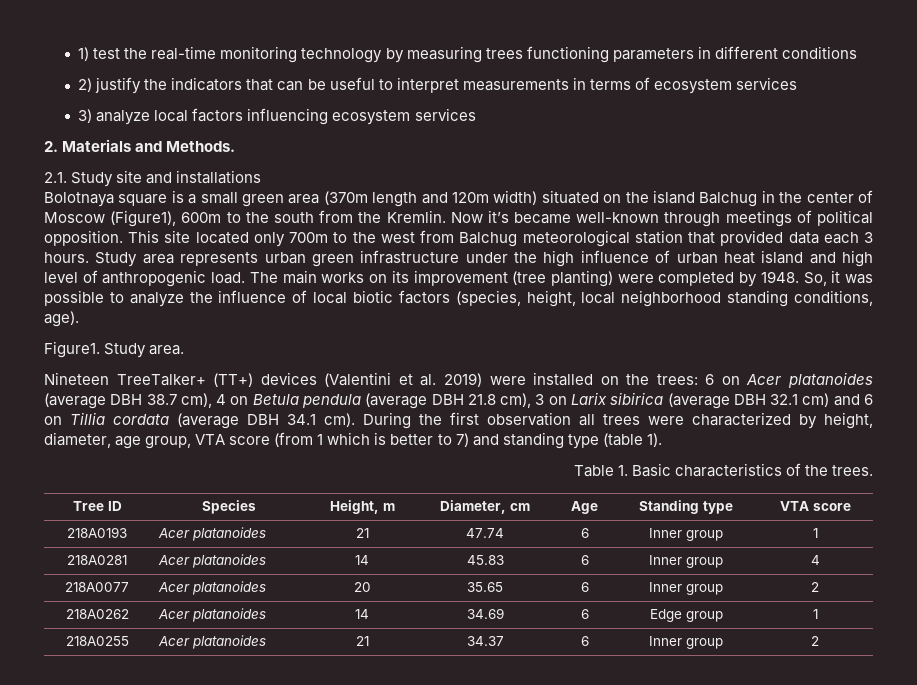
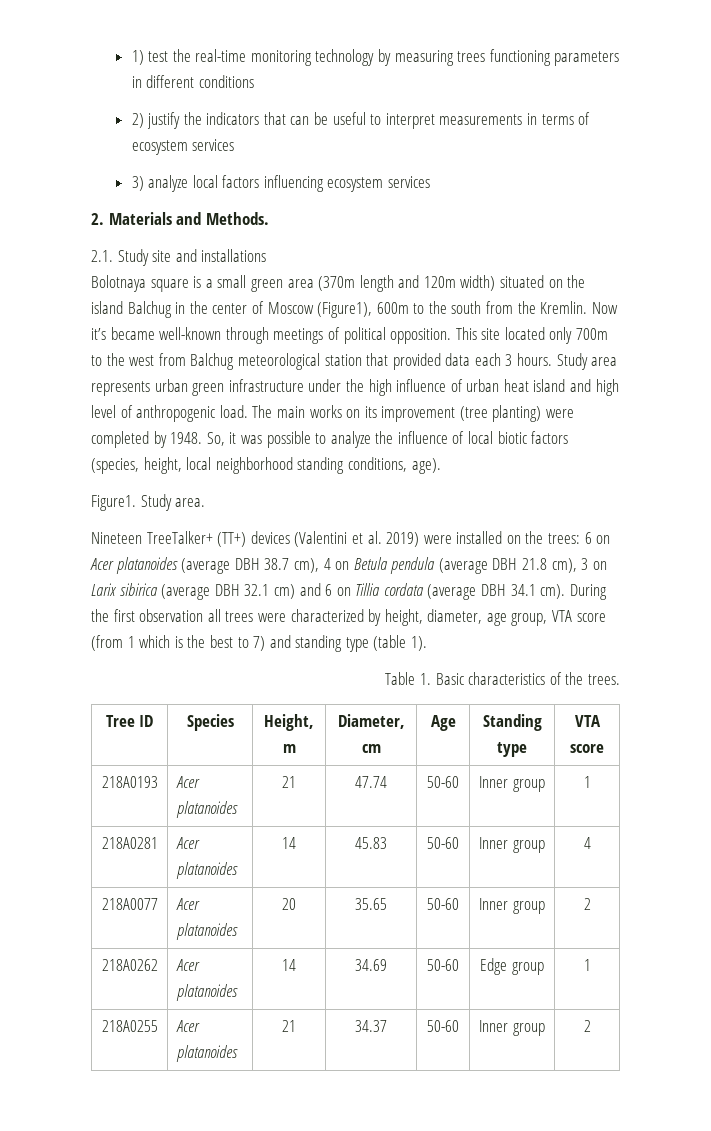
[390,434,434,445] better -> [187,635,233,648] the best
[580,528,589,538] 6 -> [427,776,459,788] 50-60
[580,555,589,565] 6 -> [427,837,459,849] 50-60
[580,582,589,592] 6 -> [427,898,459,910] 50-60
[580,609,589,619] 6 -> [427,959,459,971] 50-60
[580,636,589,646] 6 -> [427,1020,459,1032] 50-60

